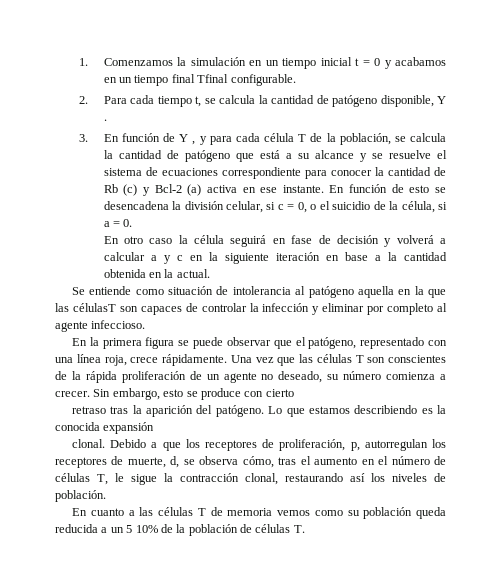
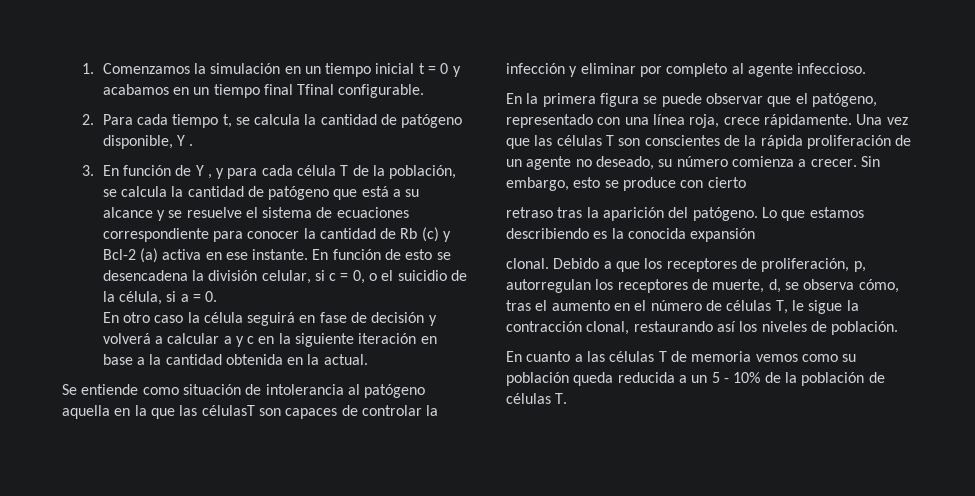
(133, 529) none -> [723,378,729,383] -

